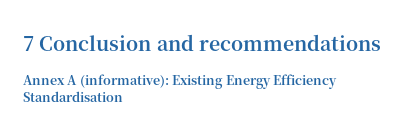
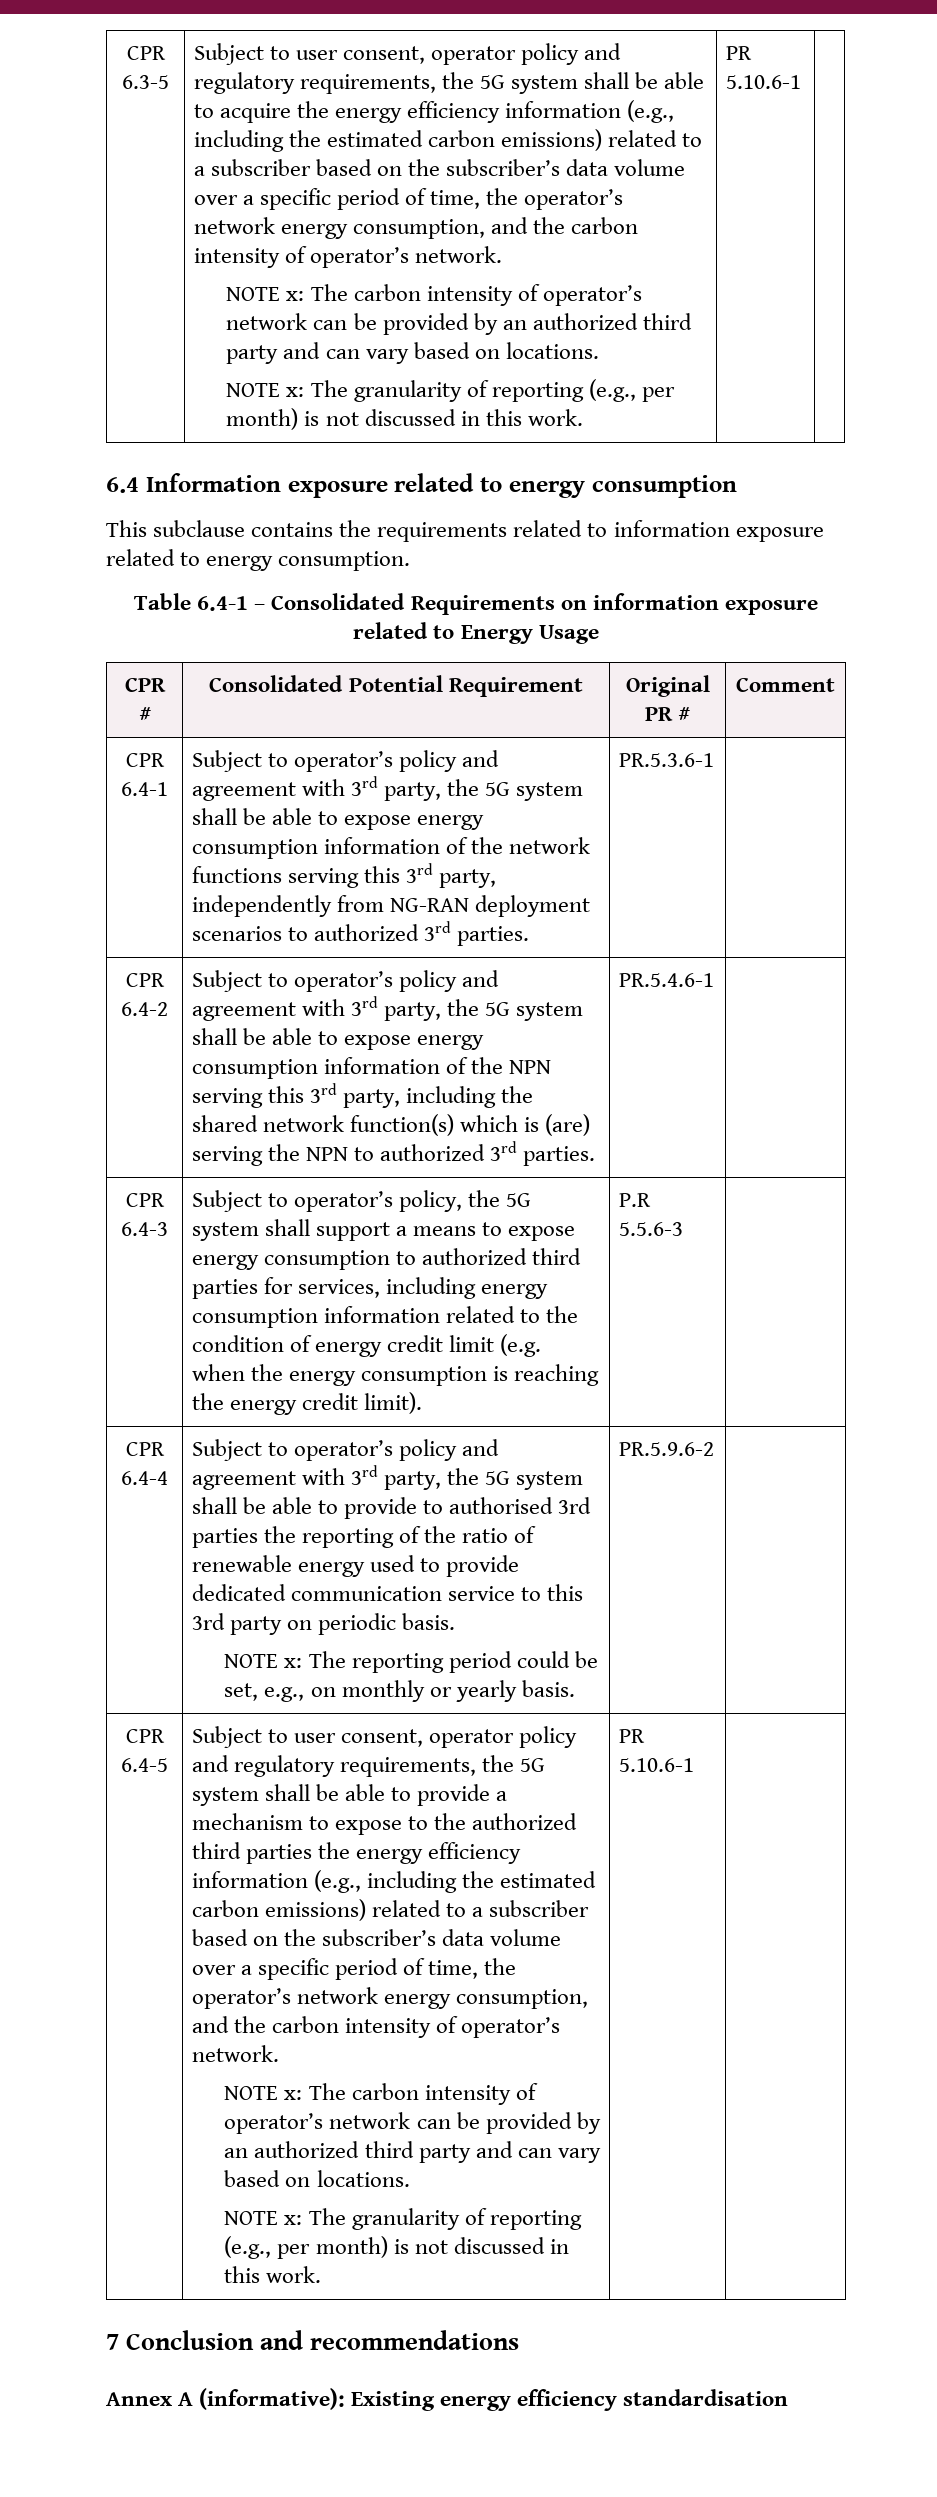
(23, 43) none -> [126,46,166,60] [122,75,169,89] [193,43,622,65] [193,72,705,94] [193,100,675,123] [193,129,703,152] [193,159,686,176] [193,188,624,210] [193,217,639,239] [193,246,503,268] [226,284,642,306] [226,313,692,335] [226,342,599,364] [226,379,675,402] [226,408,583,430] [725,46,752,60] [725,75,801,89] [106,473,737,498] [106,520,824,542] [106,549,411,571] [134,593,818,615] [353,622,599,644] [124,677,166,692] [138,707,151,721] [209,675,583,697] [625,675,710,697] [644,707,691,721] [736,677,835,692] [125,753,165,767] [121,782,168,796] [191,750,500,772] [191,776,584,801] [191,808,485,830] [191,837,591,859] [191,863,497,888] [191,895,591,917] [191,921,530,946] [618,753,714,767] [125,973,165,987] [121,1002,168,1016] [191,970,500,992] [191,996,584,1021] [191,1028,485,1050] [191,1057,552,1079] [191,1083,534,1108] [191,1114,591,1136] [191,1141,596,1166] [618,973,714,987] [125,1193,165,1207] [121,1222,168,1236] [191,1190,532,1212] [191,1219,576,1241] [191,1248,582,1270] [191,1277,549,1299] [191,1306,579,1328] [191,1334,542,1357] [191,1364,600,1386] [191,1392,423,1415] [618,1193,651,1207] [618,1222,683,1236] [125,1442,165,1456] [121,1471,168,1485] [191,1439,500,1461] [191,1465,584,1490] [191,1497,592,1519] [191,1526,537,1548] [191,1555,520,1577] [191,1584,584,1601] [191,1613,456,1635] [224,1651,598,1673] [224,1680,575,1702] [618,1442,714,1456] [125,1729,165,1743] [121,1758,168,1772] [191,1726,578,1748] [191,1755,546,1777] [191,1784,508,1806] [191,1813,578,1835] [191,1842,522,1864] [191,1870,597,1893] [191,1899,590,1921] [191,1929,562,1946] [191,1958,517,1980] [191,1987,589,2009] [191,2016,561,2038] [191,2045,279,2062] [224,2083,538,2105] [224,2112,601,2134] [224,2141,601,2163] [224,2170,410,2187] [224,2208,582,2230] [224,2236,569,2259] [224,2266,322,2283] [618,1729,645,1743] [618,1758,694,1772] CPR 6.3-5 | Subject to user consent, operator policy and regulatory requirements, the 5G system shall be able to acquire the energy efficiency information (e.g., including the estimated carbon emissions) related to a subscriber based on the subscriber’s data volume over a specific period of time, the operator’s network energy consumption, and the carbon intensity of operator’s network. // NOTE x: The carbon intensity of operator’s network can be provided by an authorized third party and can vary based on locations. // NOTE x: The granularity of reporting (e.g., per month) is not discussed in this work. | PR 5.10.6-1 | // 6.4 Information exposure related to energy consumption // This subclause contains the requirements related to information exposure related to energy consumption. // Table 6.4-1 – Consolidated Requirements on information exposure related to Energy Usage // CPR # | Consolidated Potential Requirement | Original PR # | Comment // CPR 6.4-1 | Subject to operator’s policy and agreement with 3rd party, the 5G system shall be able to expose energy consumption information of the network functions serving this 3rd party, independently from NG-RAN deployment scenarios to authorized 3rd parties. | PR.5.3.6-1 | // CPR 6.4-2 | Subject to operator’s policy and agreement with 3rd party, the 5G system shall be able to expose energy consumption information of the NPN serving this 3rd party, including the shared network function(s) which is (are) serving the NPN to authorized 3rd parties. | PR.5.4.6-1 | // CPR 6.4-3 | Subject to operator’s policy, the 5G system shall support a means to expose energy consumption to authorized third parties for services, including energy consumption information related to the condition of energy credit limit (e.g. when the energy consumption is reaching the energy credit limit). | P.R 5.5.6-3 | // CPR 6.4-4 | Subject to operator’s policy and agreement with 3rd party, the 5G system shall be able to provide to authorised 3rd parties the reporting of the ratio of renewable energy used to provide dedicated communication service to this 3rd party on periodic basis. // NOTE x: The reporting period could be set, e.g., on monthly or yearly basis. | PR.5.9.6-2 | // CPR 6.4-5 | Subject to user consent, operator policy and regulatory requirements, the 5G system shall be able to provide a mechanism to expose to the authorized third parties the energy efficiency information (e.g., including the estimated carbon emissions) related to a subscriber based on the subscriber’s data volume over a specific period of time, the operator’s network energy consumption, and the carbon intensity of operator’s network. // NOTE x: The carbon intensity of operator’s network can be provided by an authorized third party and can vary based on locations. // NOTE x: The granularity of reporting (e.g., per month) is not discussed in this work. | PR 5.10.6-1 | //
[225,74,337,89] [23,91,123,102] Energy Efficiency Standardisation -> [440,2389,789,2411] energy efficiency standardisation

